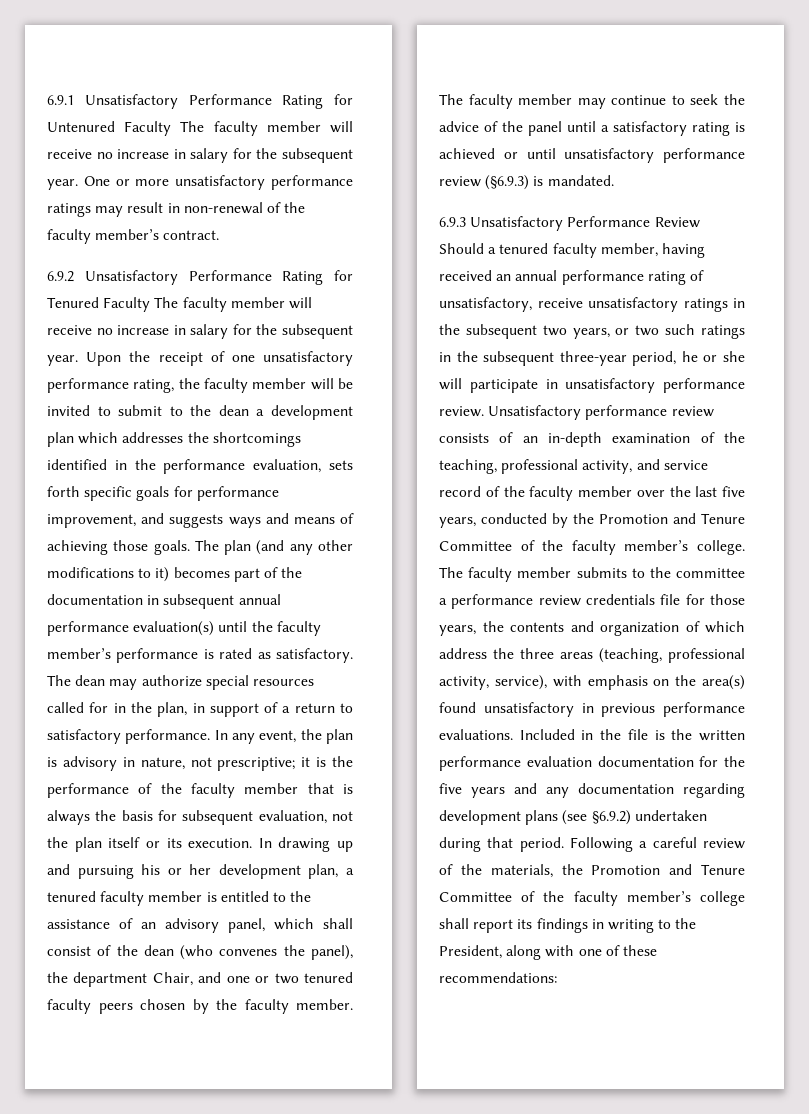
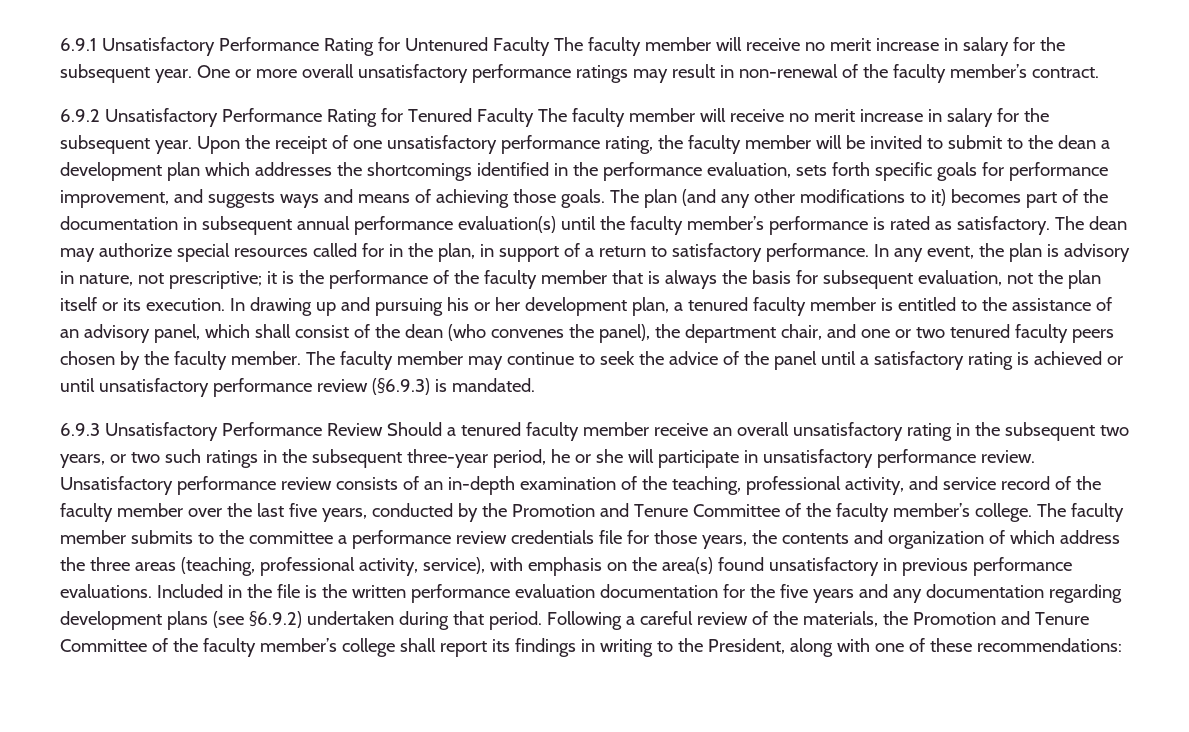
(113, 155) none -> [829,38,871,51] merit
(170, 182) none -> [301,64,354,78] overall
(113, 331) none -> [813,109,855,122] merit
[152,972,193,986] Chair, -> [780,324,822,340] chair,
[600,243,705,258] [439,270,704,285] [439,297,728,312] member, having received an annual performance rating of unsatisfactory, receive unsatisfactory ratings -> [582,422,952,441] member receive an overall unsatisfactory rating

